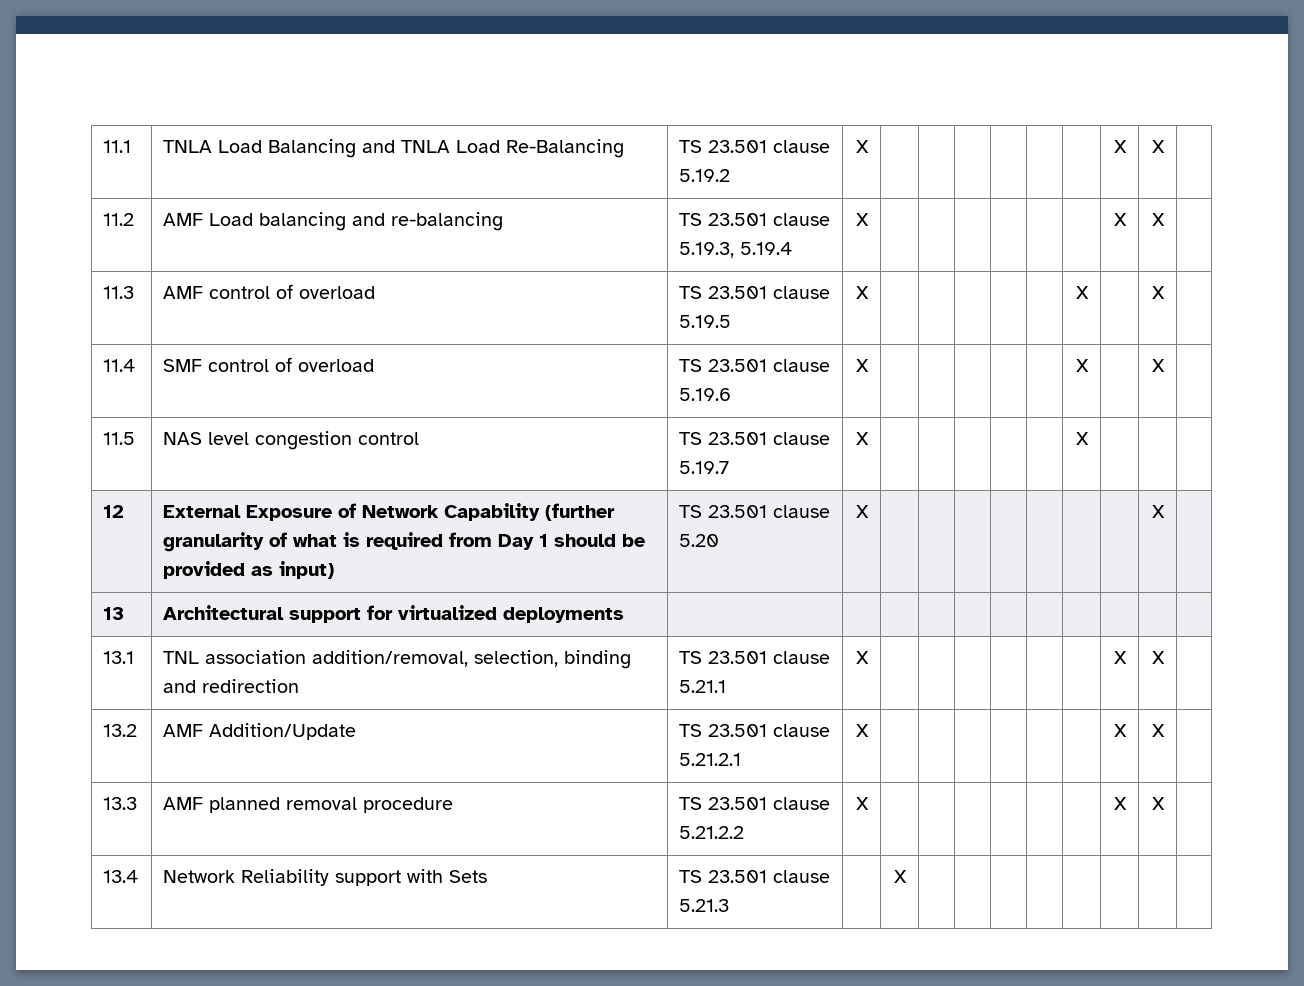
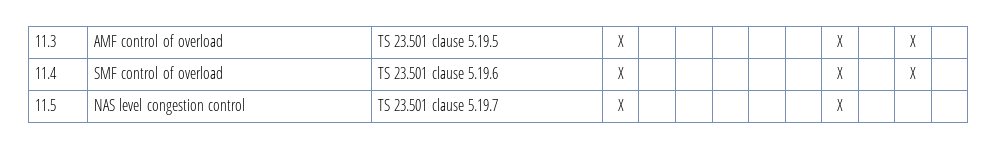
[103,140,132,153] [163,139,625,158] [679,140,831,153] [679,169,731,182] [855,140,869,153] [1113,140,1127,153] [1151,140,1165,153] [103,213,135,226] [163,212,504,231] [679,213,831,226] [679,242,793,258] [855,213,869,226] [1113,213,1127,226] [1151,213,1165,226] 11.1 | TNLA Load Balancing and TNLA Load Re-Balancing | TS 23.501 clause 5.19.2 | X | | | | | | | X | X | // 11.2 | AMF Load balancing and re-balancing | TS 23.501 clause 5.19.3, 5.19.4 | X | | | | | | | X | X | // -> (34, 41) none
[103,505,125,518] [163,503,616,521] [163,532,646,552] [163,561,335,579] [679,505,831,518] [679,534,720,547] [855,505,869,518] [1151,505,1165,518] [103,607,125,620] [163,605,625,623] [103,651,135,664] [163,650,632,669] [163,679,300,693] [679,651,831,664] [679,680,727,693] [855,651,869,664] [1113,651,1127,664] [1151,651,1165,664] [103,724,138,737] [163,723,357,740] [679,724,831,737] [679,753,742,766] [855,724,869,737] [1113,724,1127,737] [1151,724,1165,737] [103,797,138,810] [163,797,454,813] [679,797,831,810] [679,826,745,839] [855,797,869,810] [1113,797,1127,810] [1151,797,1165,810] [103,870,139,883] [163,869,488,886] [679,870,831,883] [679,899,730,912] [893,870,907,883] // 12 | External Exposure of Network Capability (further granularity of what is required from Day 1 should be provided as input) | TS 23.501 clause 5.20 | X | | | | | | | | X | // 13 | Architectural support for virtualized deployments | | | | | | | | | | | // 13.1 | TNL association addition/removal, selection, binding and redirection | TS 23.501 clause 5.21.1 | X | | | | | | | X | X | // 13.2 | AMF Addition/Update | TS 23.501 clause 5.21.2.1 | X | | | | | | | X | X | // 13.3 | AMF planned removal procedure | TS 23.501 clause 5.21.2.2 | X | | | | | | | X | X | // 13.4 | Network Reliability support with Sets | TS 23.501 clause 5.21.3 | | X | | | | | | | | -> (843, 105) none

